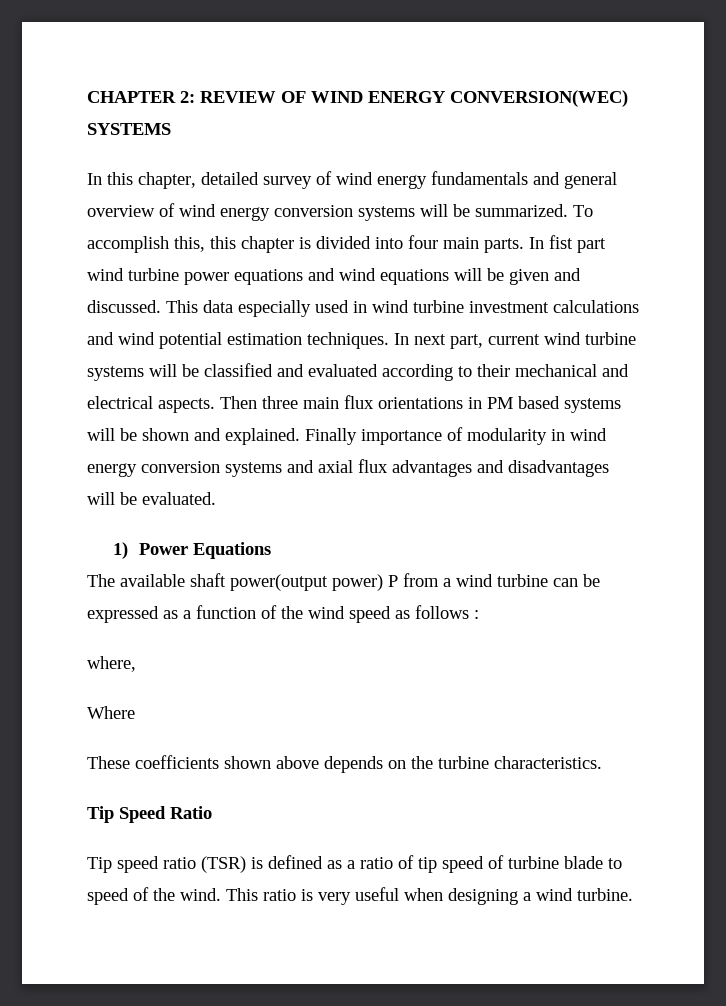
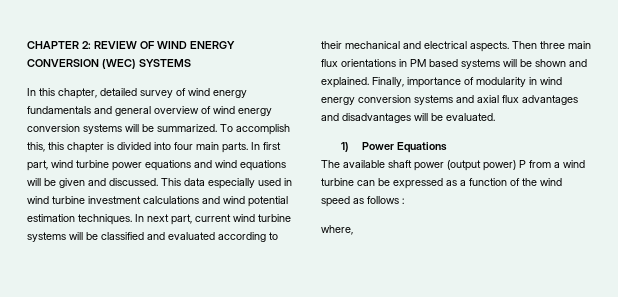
[450,90,628,107] CONVERSION(WEC) -> [27,59,136,69] CONVERSION (WEC)
[549,235,606,253] fist part -> [263,142,281,150] [27,160,48,171] first part,
[305,428,357,445] Finally -> [372,77,404,87] Finally,
[230,574,328,591] power(output -> [414,160,481,171] power (output
[87,706,135,719] [87,755,602,773] [87,806,212,823] [87,855,622,873] [87,887,633,905] // Where // These coefficients shown above depends on the turbine characteristics. // Tip Speed Ratio // Tip speed ratio (TSR) is defined as a ratio of tip speed of turbine blade to speed of the wind. This ratio is very useful when designing a wind turbine. -> (353, 230) none

